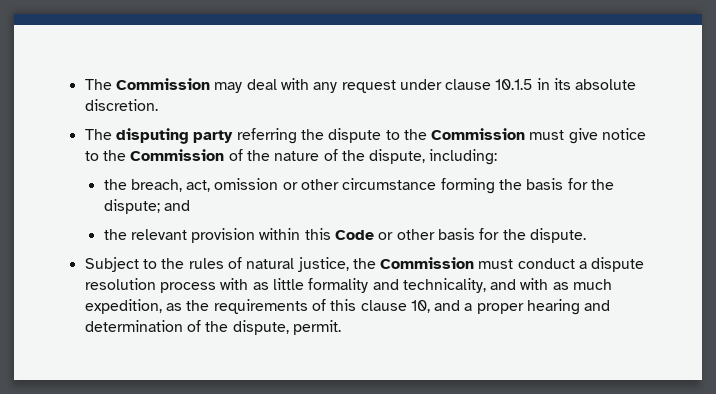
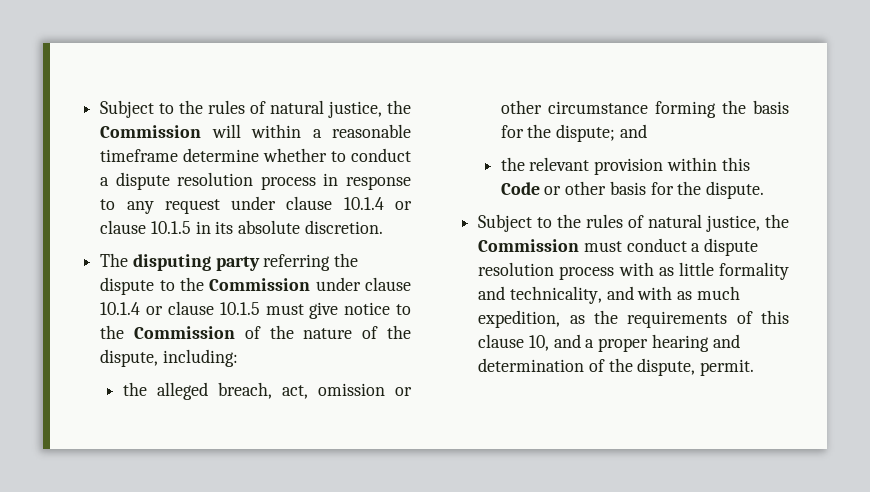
[84,78,309,93] The Commission may deal with -> [100,100,412,118] [100,124,411,138] [100,148,411,162] [100,172,412,190] [100,199,116,210] Subject to the rules of natural justice, the Commission will within a reasonable timeframe determine whether to conduct a dispute resolution process in response to
(492, 84) none -> [343,197,412,210] [100,220,147,234] 10.1.4 or clause
(526, 134) none -> [315,277,411,291] [100,301,260,315] under clause 10.1.4 or clause 10.1.5
(127, 184) none -> [156,382,208,400] alleged

